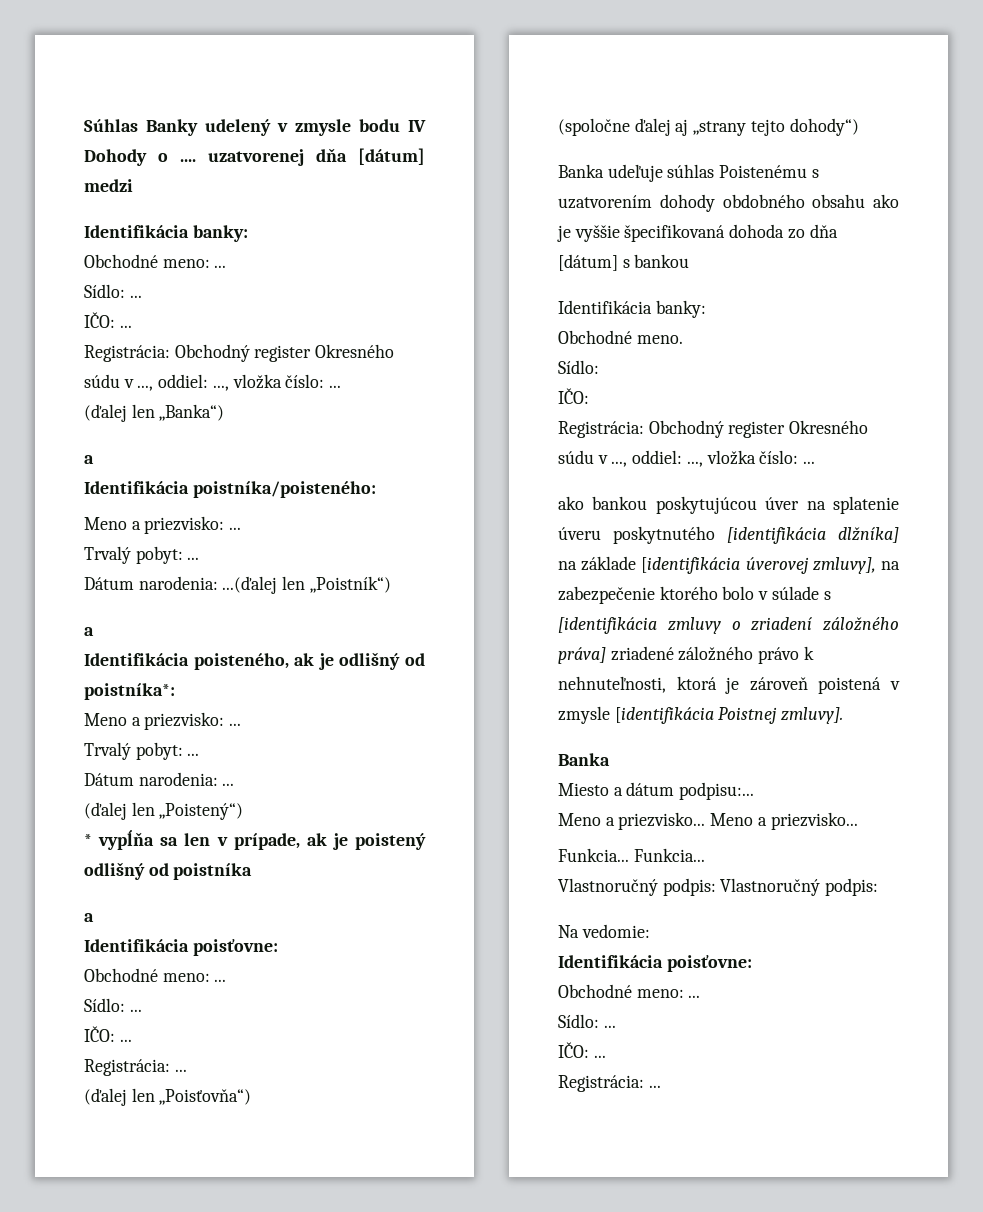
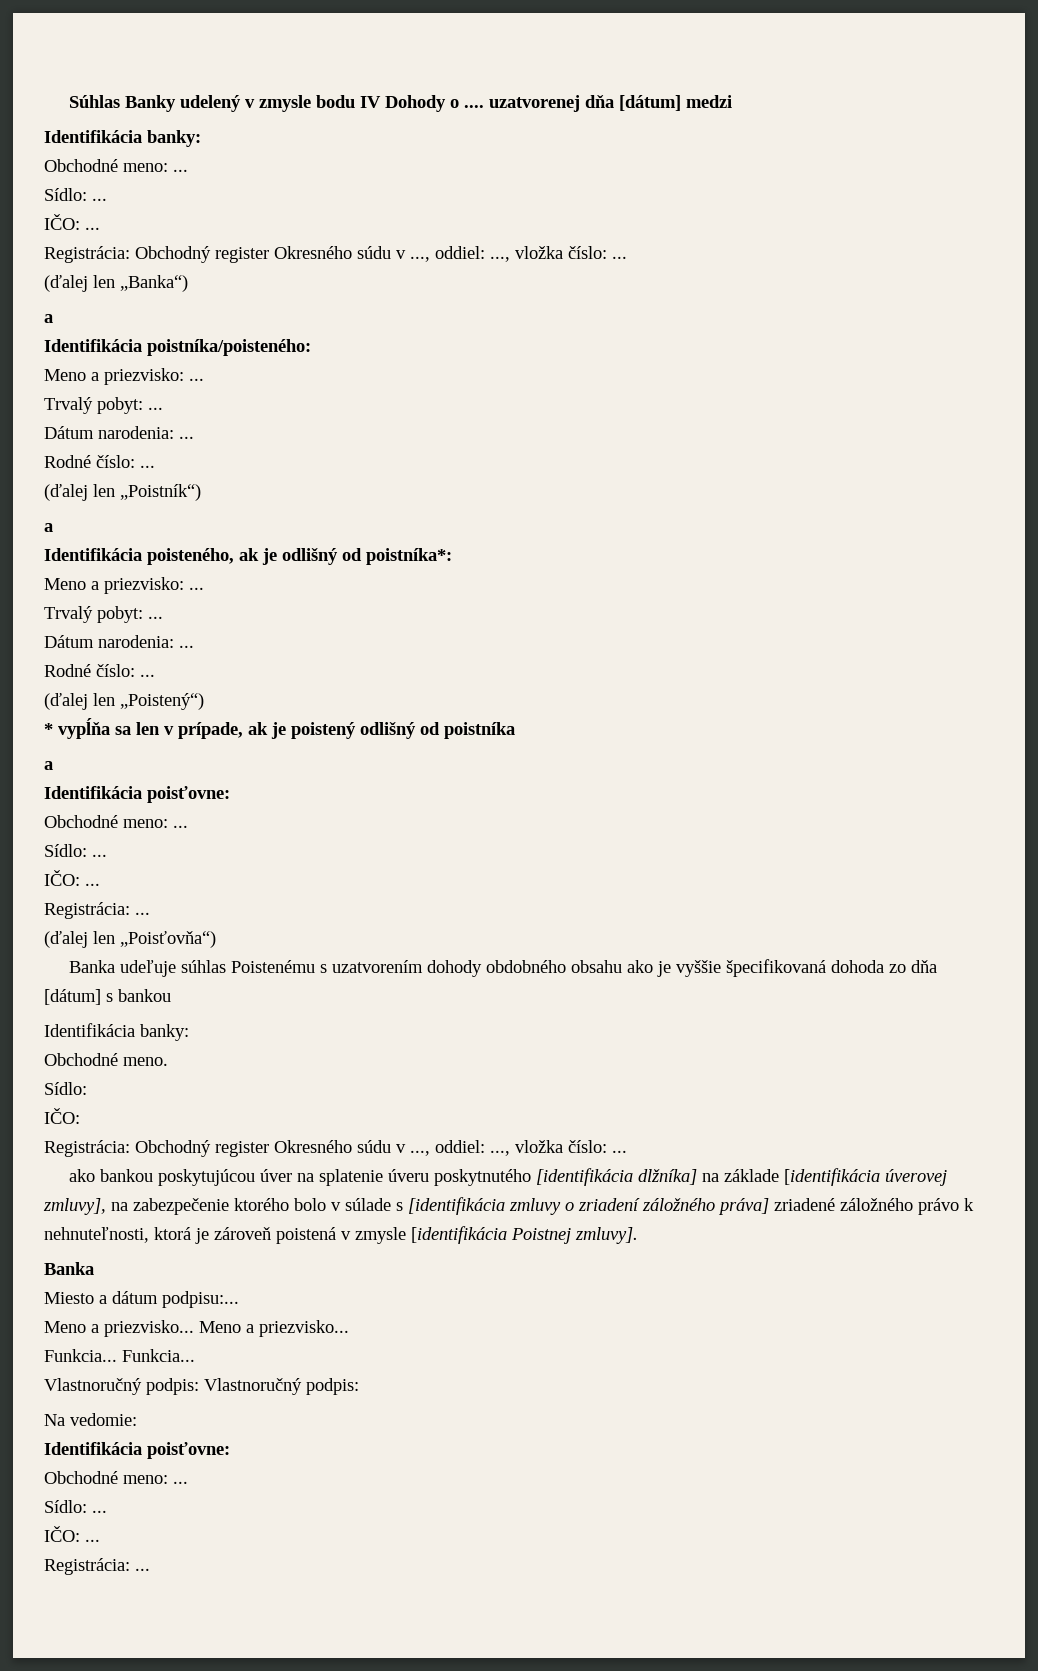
[222,576,278,594] ...(ďalej -> [179,436,194,439] [44,455,155,468] [44,484,88,501] ... // Rodné číslo: ... // (ďalej
(235, 784) none -> [44,664,155,677] // Rodné číslo: ...
[558,118,859,136] // (spoločne ďalej aj „strany tejto dohody“) -> (216, 939) none

